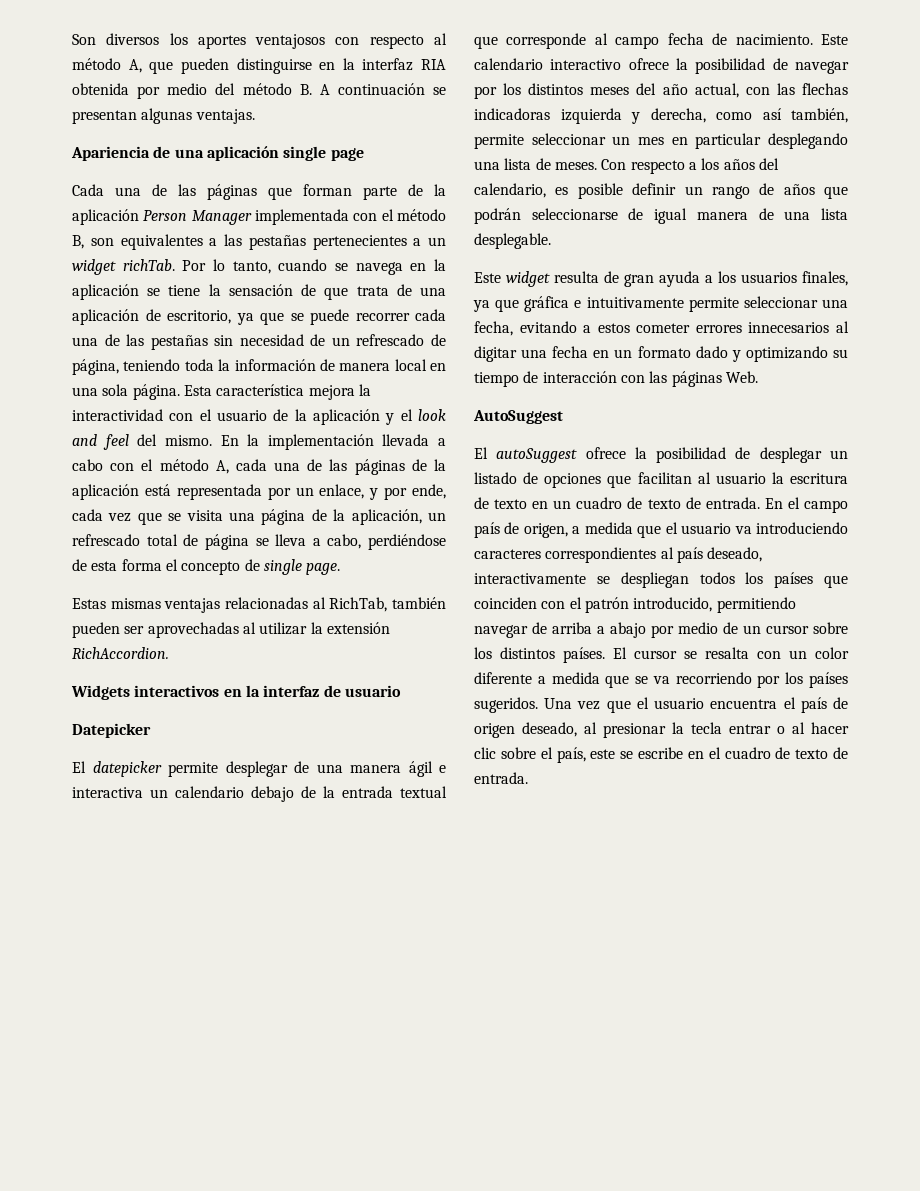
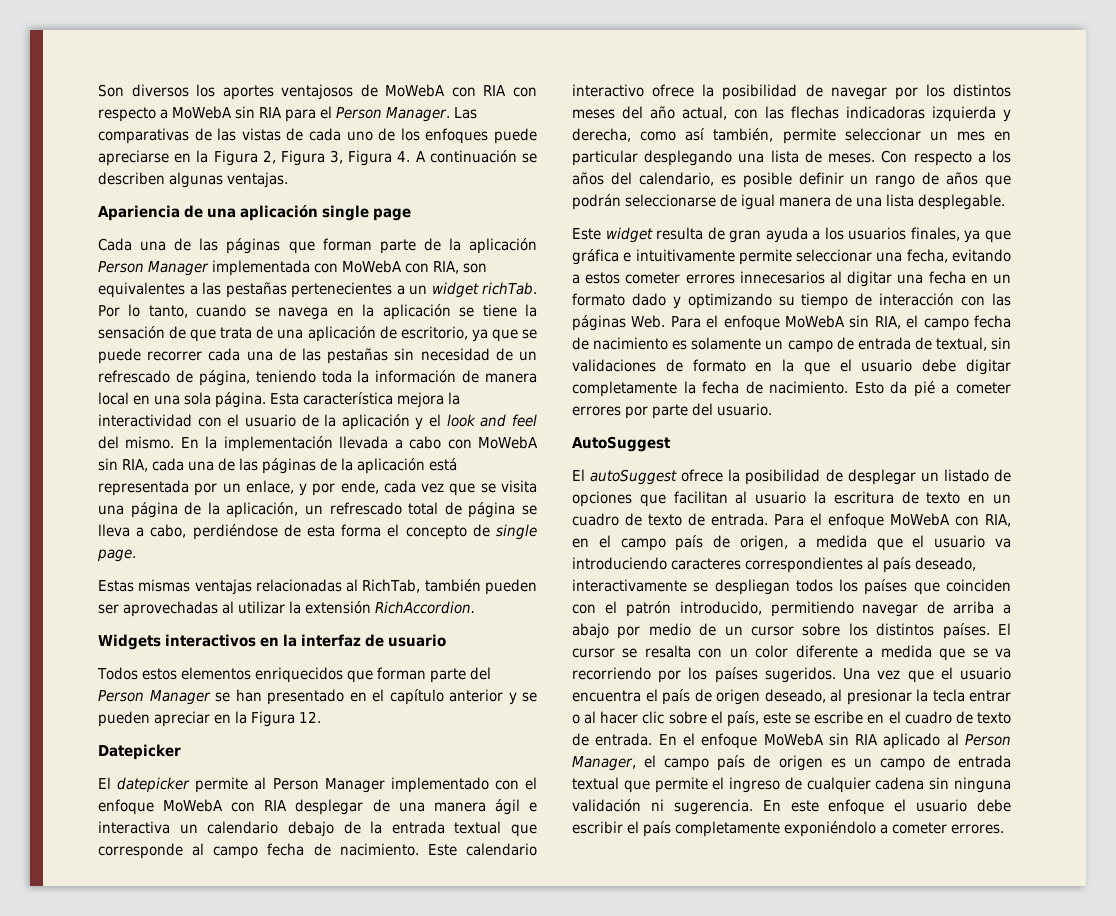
[335,33,447,49] [72,58,446,74] [72,83,312,99] con respecto al método A, que pueden distinguirse en la interfaz RIA obtenida por medio del método B. -> [360,84,537,97] [98,106,477,122] [98,128,537,144] [98,150,411,166] de MoWebA con RIA con respecto a MoWebA sin RIA para el Person Manager. Las comparativas de las vistas de cada uno de los enfoques puede apreciarse en la Figura 2, Figura 3, Figura 4.
[72,110,137,124] presentan -> [98,172,165,185] describen
[381,209,446,221] [72,235,84,249] el método B, -> [342,260,459,274] MoWebA con RIA,
[141,459,229,474] el método A, -> [478,436,538,449] [98,458,148,472] MoWebA sin RIA,
[72,723,151,738] [72,761,218,777] Datepicker // El datepicker permite -> [97,667,491,683] [98,689,537,705] [98,711,321,727] [98,744,181,760] [98,777,537,793] [98,799,288,815] Todos estos elementos enriquecidos que forman parte del Person Manager se han presentado en el capítulo anterior y se pueden apreciar en la Figura 12. // Datepicker // El datepicker permite al Person Manager implementado con el enfoque MoWebA con RIA
(758, 377) none -> [670,315,1011,331] [572,337,1012,353] [572,359,1011,375] [572,381,1011,397] [572,403,772,419] Para el enfoque MoWebA sin RIA, el campo fecha de nacimiento es solamente un campo de entrada de textual, sin validaciones de formato en la que el usuario debe digitar completamente la fecha de nacimiento. Esto da pié a cometer errores por parte del usuario.
[764,498,783,509] En -> [774,513,1011,529] [572,538,589,548] Para el enfoque MoWebA con RIA, en
(528, 778) none -> [658,733,1011,749] [572,755,1011,771] [572,777,1011,793] [572,799,1011,815] [572,821,1004,837] En el enfoque MoWebA sin RIA aplicado al Person Manager, el campo país de origen es un campo de entrada textual que permite el ingreso de cualquier cadena sin ninguna validación ni sugerencia. En este enfoque el usuario debe escribir el país completamente exponiéndolo a cometer errores.

